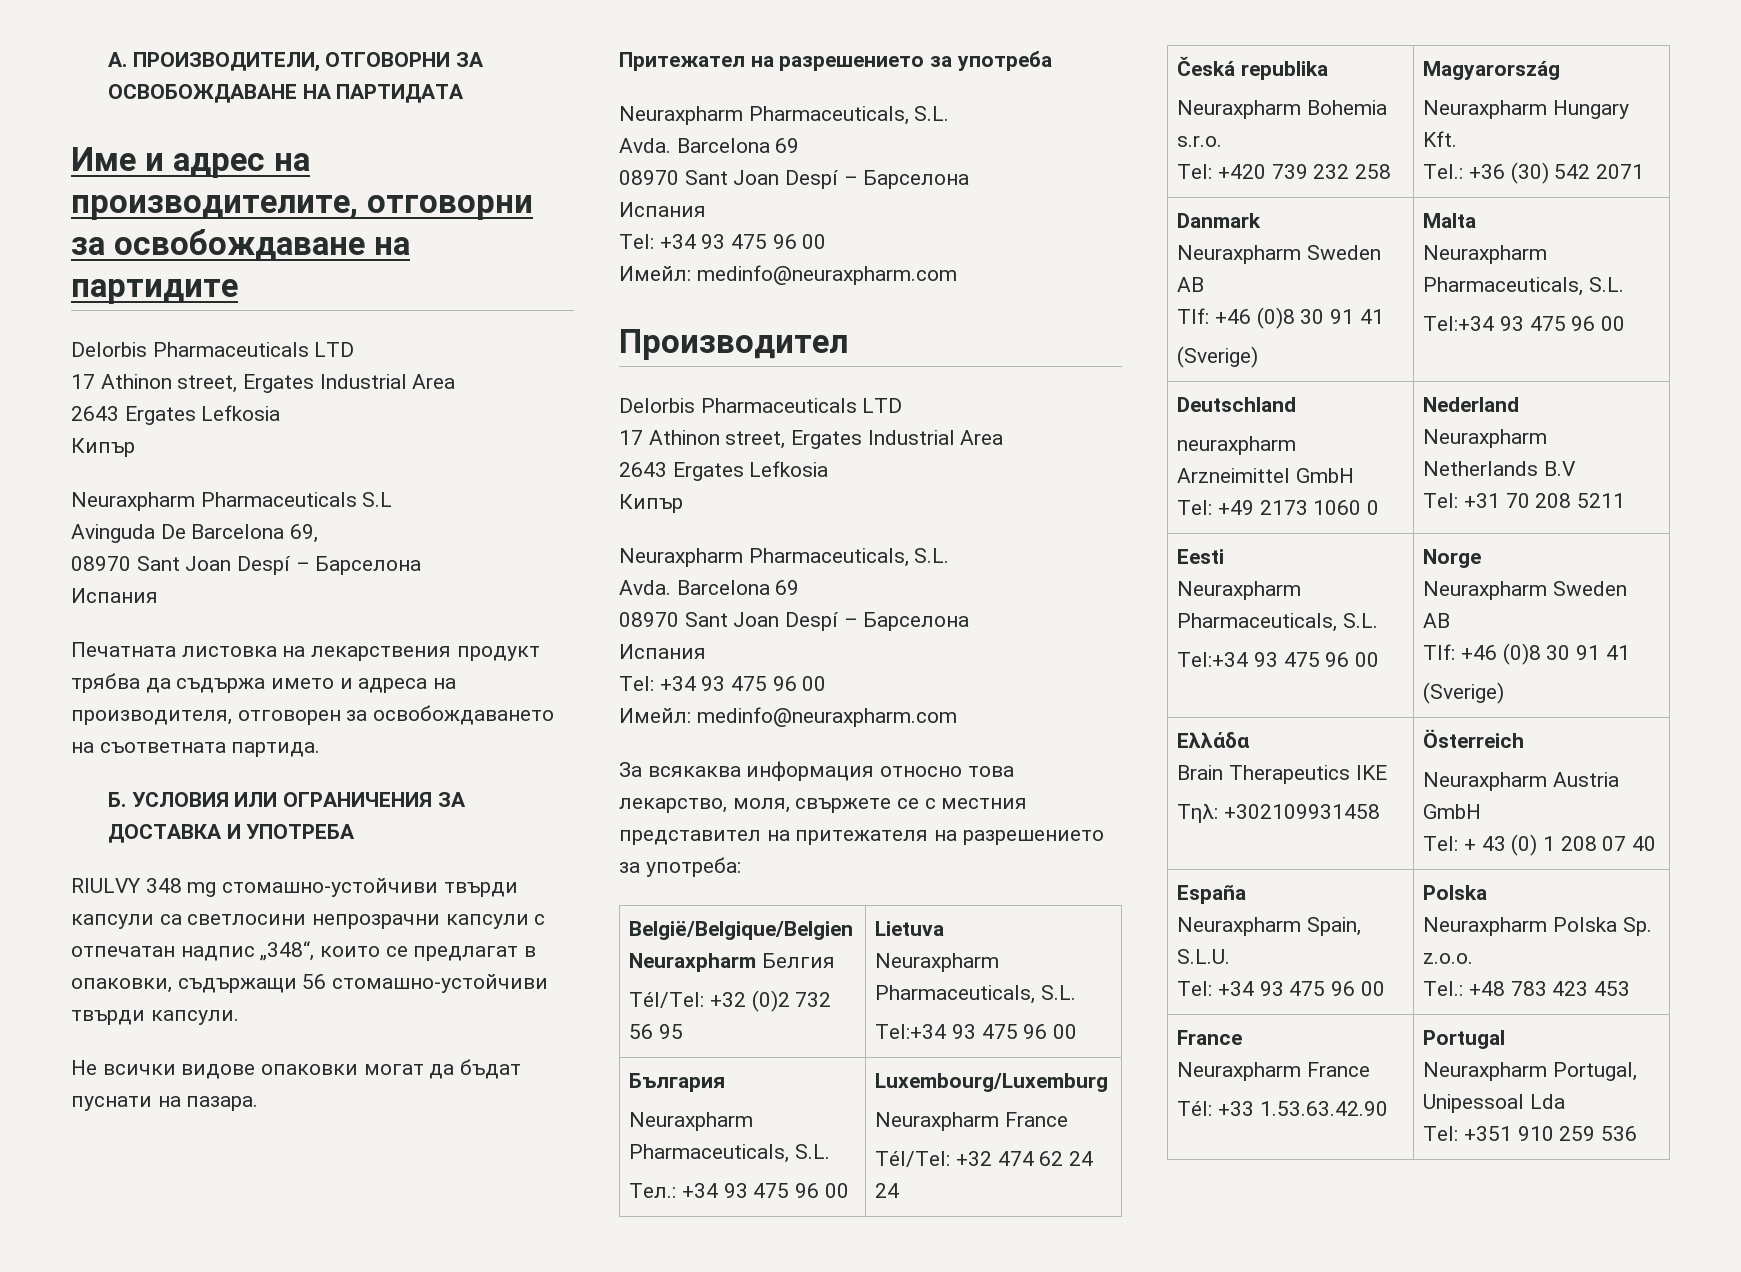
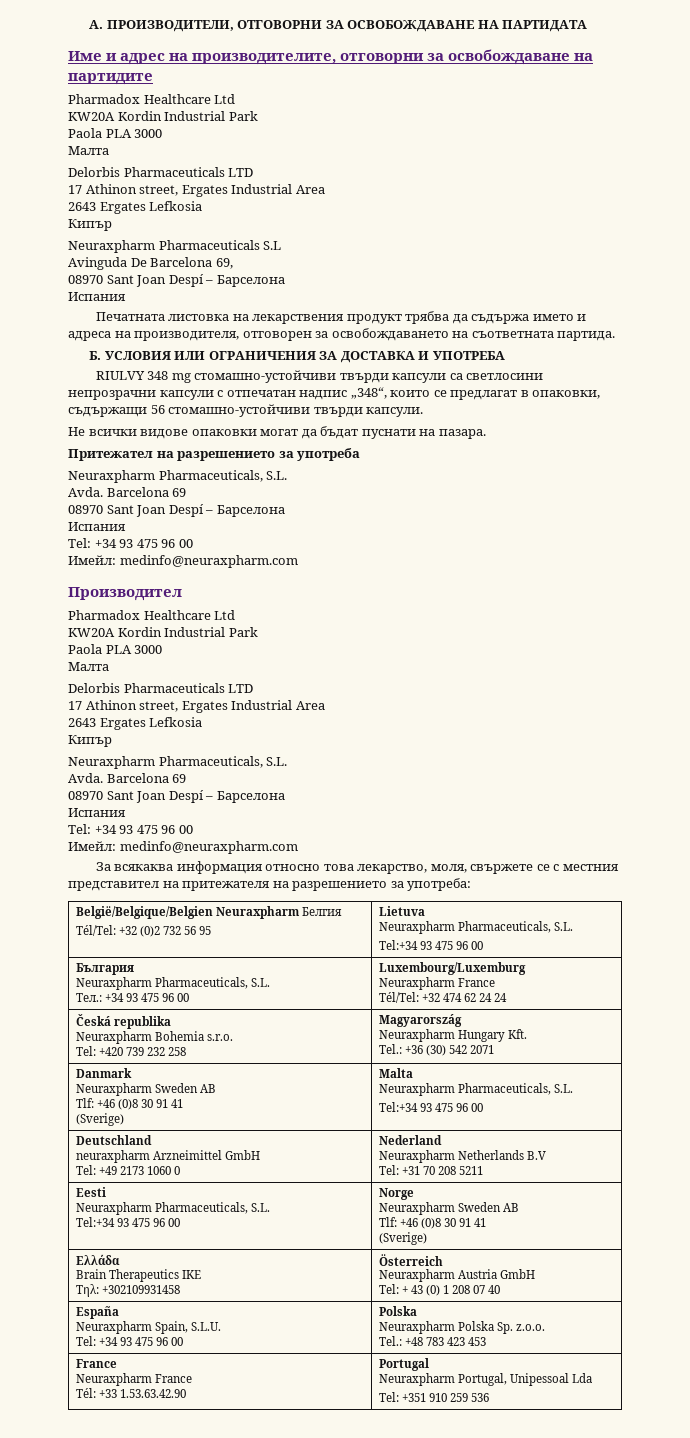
(238, 291) none -> [68,94,236,104] [68,111,258,121] [68,128,163,138] [68,146,109,155] // Pharmadox Healthcare Ltd // KW20A Kordin Industrial Park // Paola PLA 3000 // Малта
(848, 344) none -> [68,610,236,620] [68,627,258,637] [68,644,163,654] [68,662,109,671] // Pharmadox Healthcare Ltd // KW20A Kordin Industrial Park // Paola PLA 3000 // Малта

